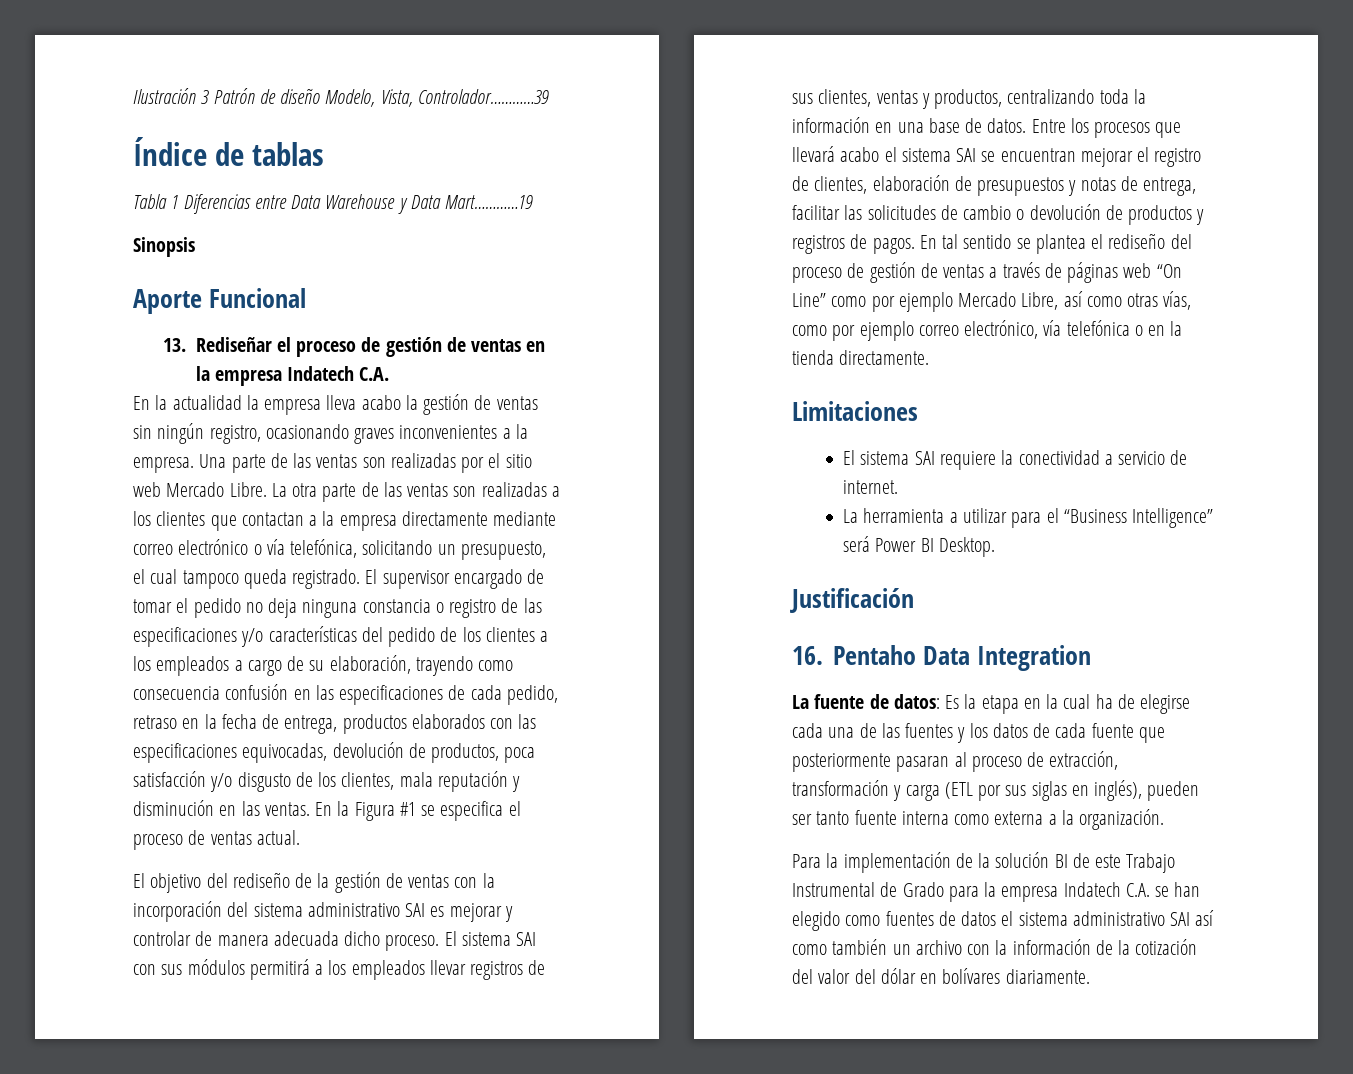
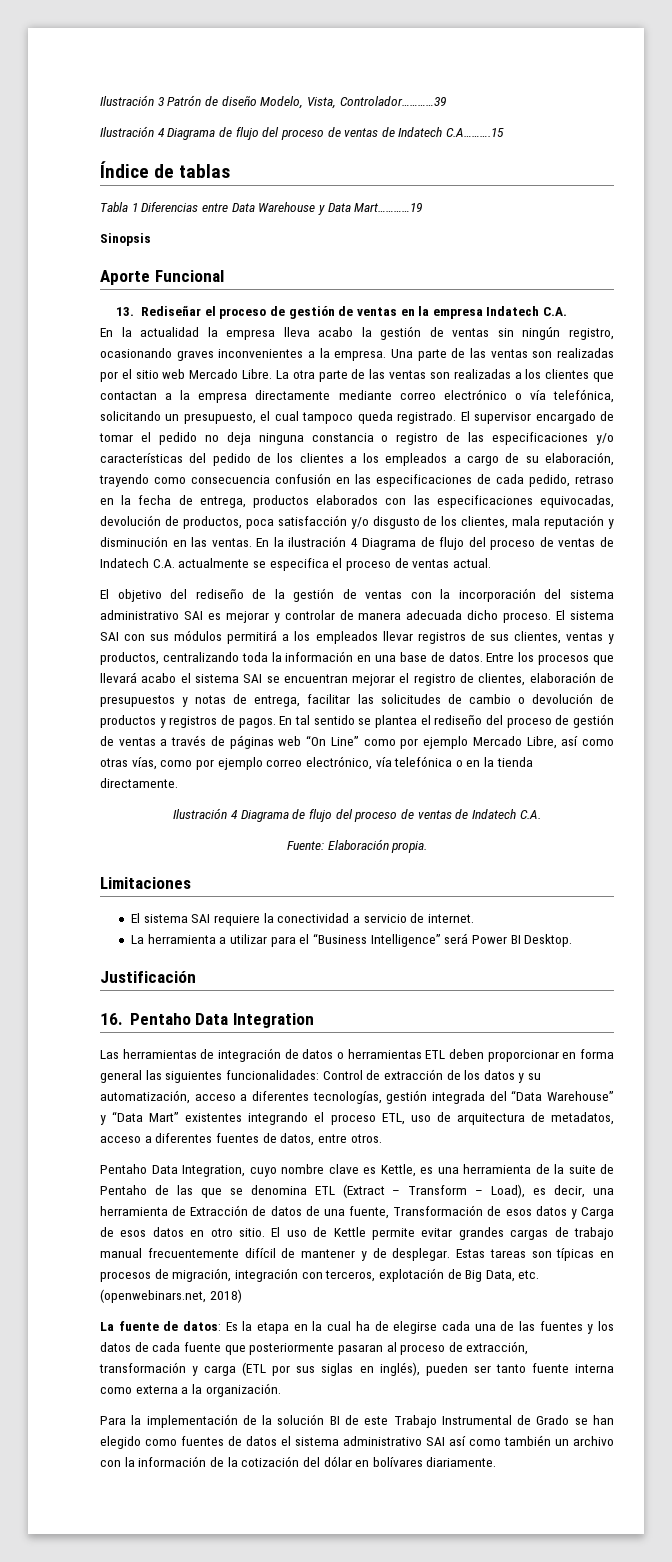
(549, 96) none -> [100,126,505,140] // Ilustración 4 Diagrama de flujo del proceso de ventas de Indatech C.A……….15
[354,802,416,821] Figura #1 -> [288,536,615,550] [100,558,250,568] ilustración 4 Diagrama de flujo del proceso de ventas de Indatech C.A. actualmente
(930, 357) none -> [173,808,541,822] [286,839,428,853] // Ilustración 4 Diagrama de flujo del proceso de ventas de Indatech C.A. // Fuente: Elaboración propia.
(1091, 658) none -> [100,1048,614,1062] [100,1069,542,1083] [100,1090,614,1104] [100,1111,614,1125] [100,1133,382,1146] [100,1164,614,1177] [100,1184,615,1198] [100,1205,614,1219] [100,1227,614,1240] [100,1248,614,1261] [100,1268,540,1282] [100,1289,242,1303] // Las herramientas de integración de datos o herramientas ETL deben proporcionar en forma general las siguientes funcionalidades: Control de extracción de los datos y su automatización, acceso a diferentes tecnologías, gestión integrada del “Data Warehouse” y “Data Mart” existentes integrando el proceso ETL, uso de arquitectura de metadatos, acceso a diferentes fuentes de datos, entre otros. // Pentaho Data Integration, cuyo nombre clave es Kettle, es una herramienta de la suite de Pentaho de las que se denomina ETL (Extract – Transform – Load), es decir, una herramienta de Extracción de datos de una fuente, Transformación de esos datos y Carga de esos datos en otro sitio. El uso de Kettle permite evitar grandes cargas de trabajo manual frecuentemente difícil de mantener y de desplegar. Estas tareas son típicas en procesos de migración, integración con terceros, explotación de Big Data, etc. (openwebinars.net, 2018)
[948,882,1150,902] para la empresa Indatech C.A. -> (570, 1420) none
[818,969,876,984] valor del -> (320, 1462) none

